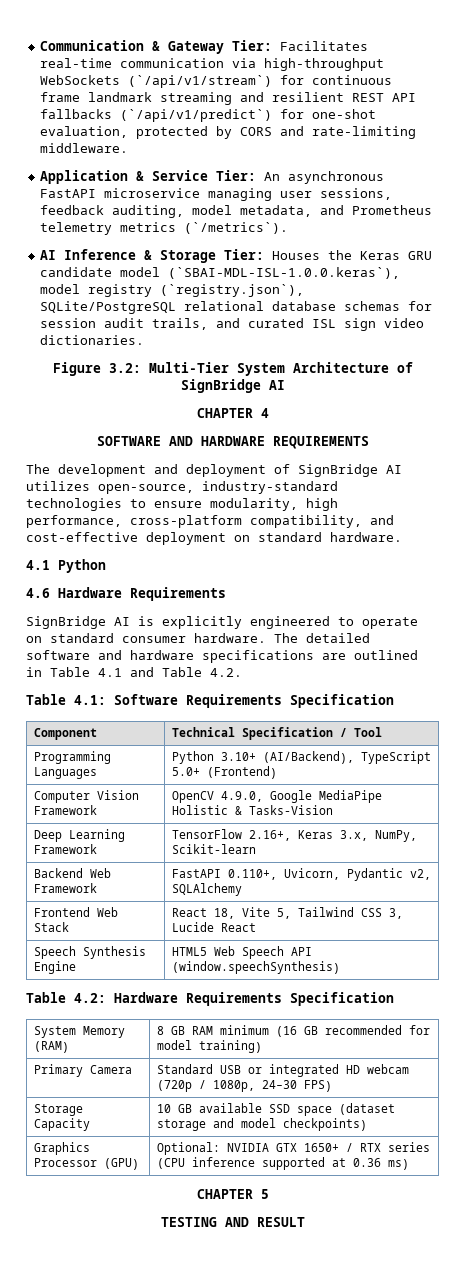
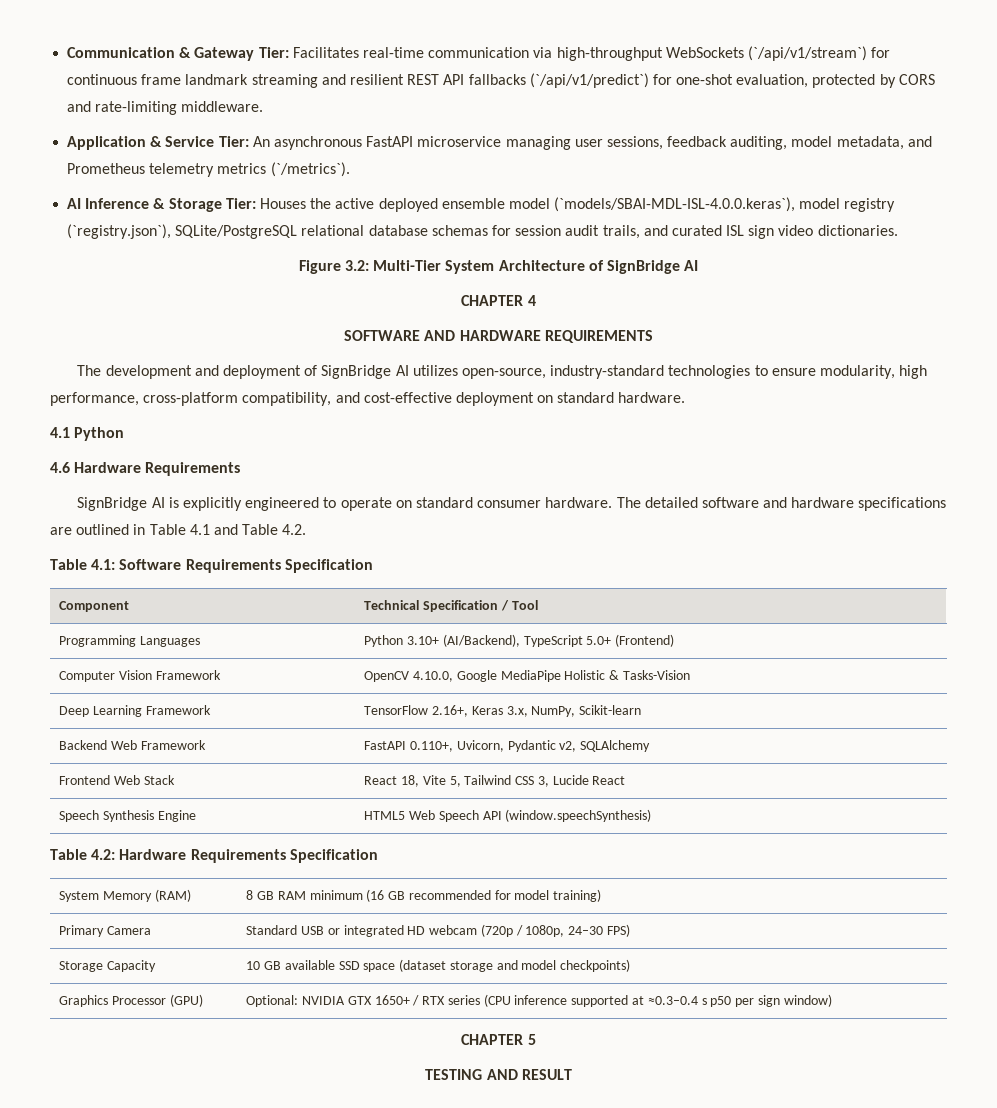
[360,251,433,260] [40,267,401,279] Keras GRU candidate model (`SBAI-MDL-ISL-1.0.0.keras`), -> [335,197,796,212] active deployed ensemble model (`models/SBAI-MDL-ISL-4.0.0.keras`),
[220,791,263,802] 4.9.0, -> [413,671,454,682] 4.10.0,
[352,1158,409,1170] 0.36 ms) -> [647,994,832,1007] ≈0.3–0.4 s p50 per sign window)

